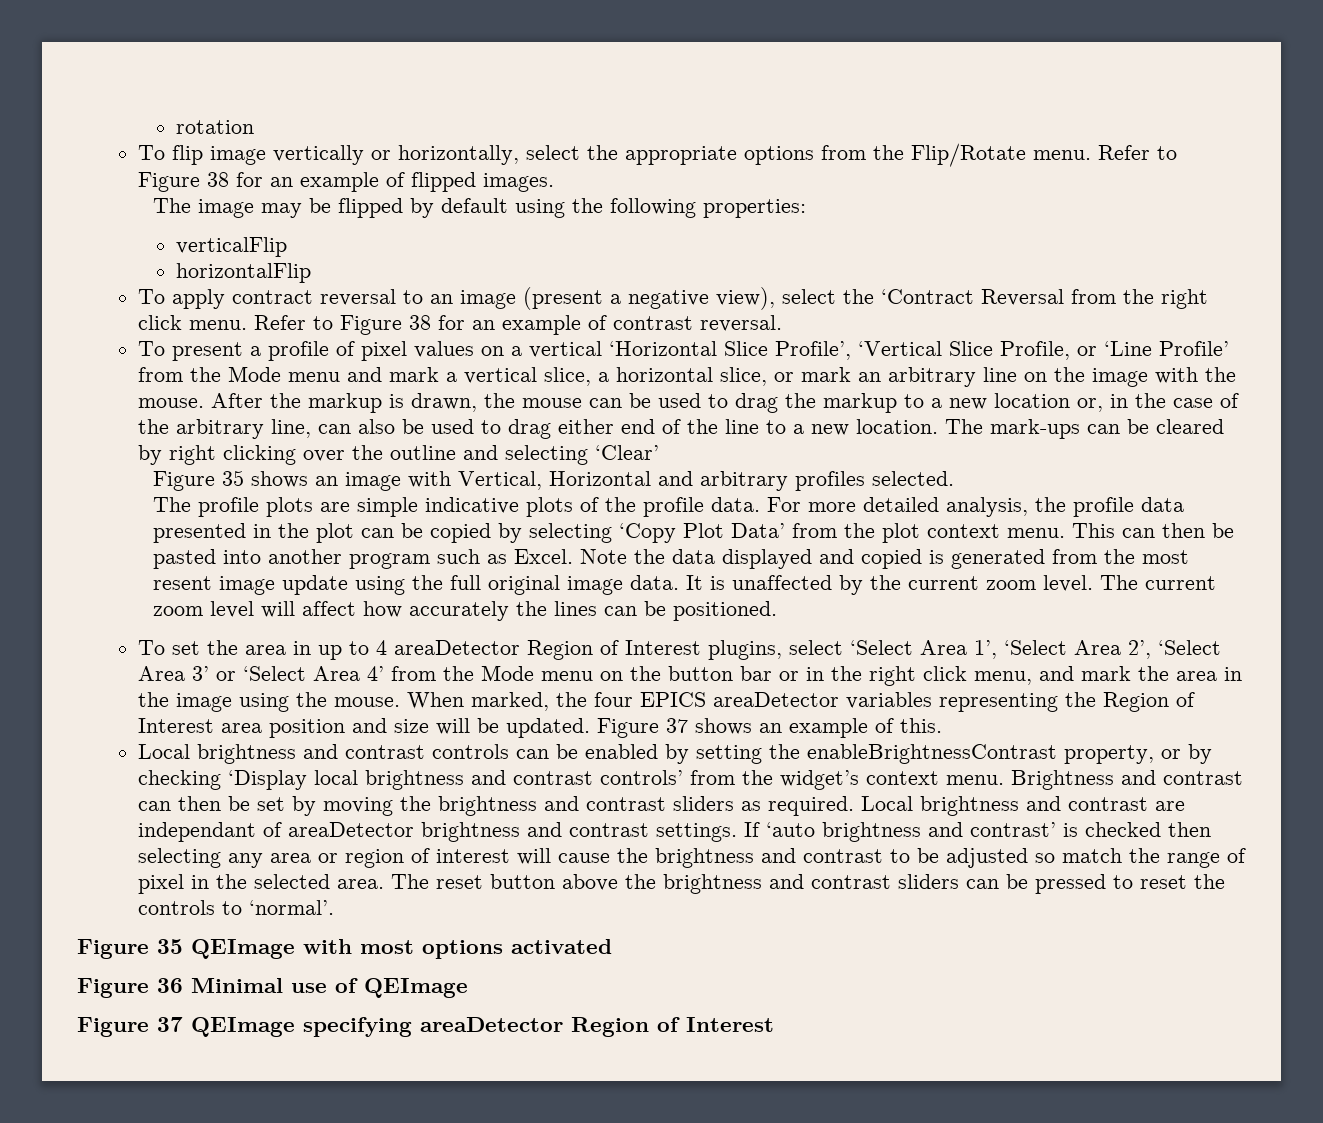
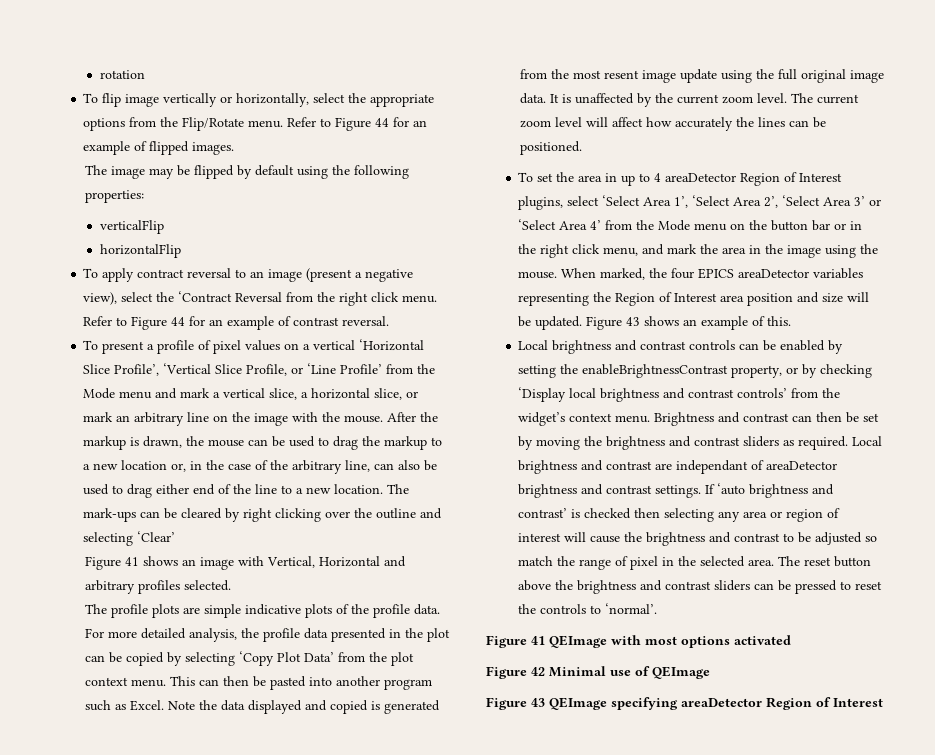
[207,172,230,187] 38 -> [375,118,390,127] 44
[409,315,432,330] 38 -> [171,317,186,326] 44
[221,470,244,486] 35 -> [124,557,139,566] 41
[666,718,689,733] 37 -> [626,317,641,326] 43
[157,939,183,954] 35 -> [531,636,545,645] 41
[157,978,183,993] 36 -> [531,667,545,676] 42
[157,1017,183,1032] 37 -> [531,698,545,707] 43

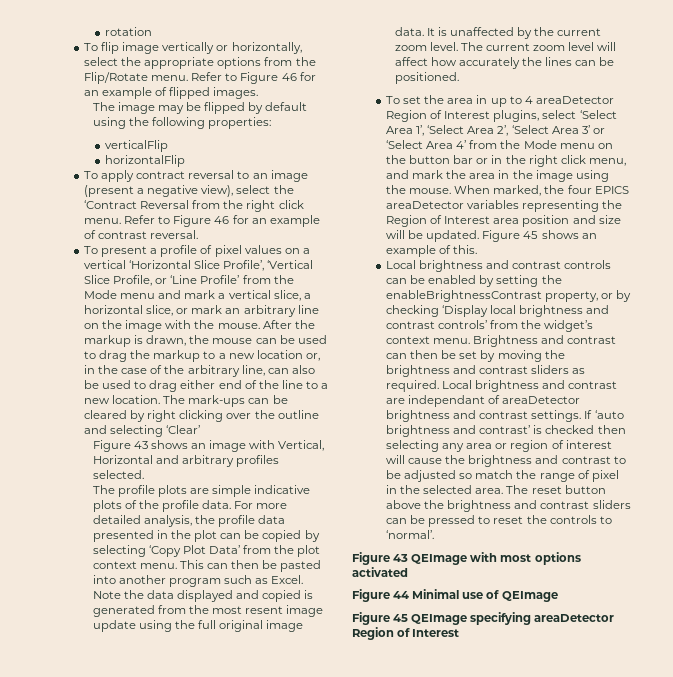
[375,118,390,127] 44 -> [281,73,297,81] 46
[171,317,186,326] 44 -> [214,216,230,224] 46
[124,557,139,566] 41 -> [133,441,148,449] 43
[626,317,641,326] 43 -> [523,231,539,239] 45
[531,636,545,645] 41 -> [393,554,409,562] 43
[531,667,545,676] 42 -> [393,591,410,599] 44
[531,698,545,707] 43 -> [393,614,409,622] 45

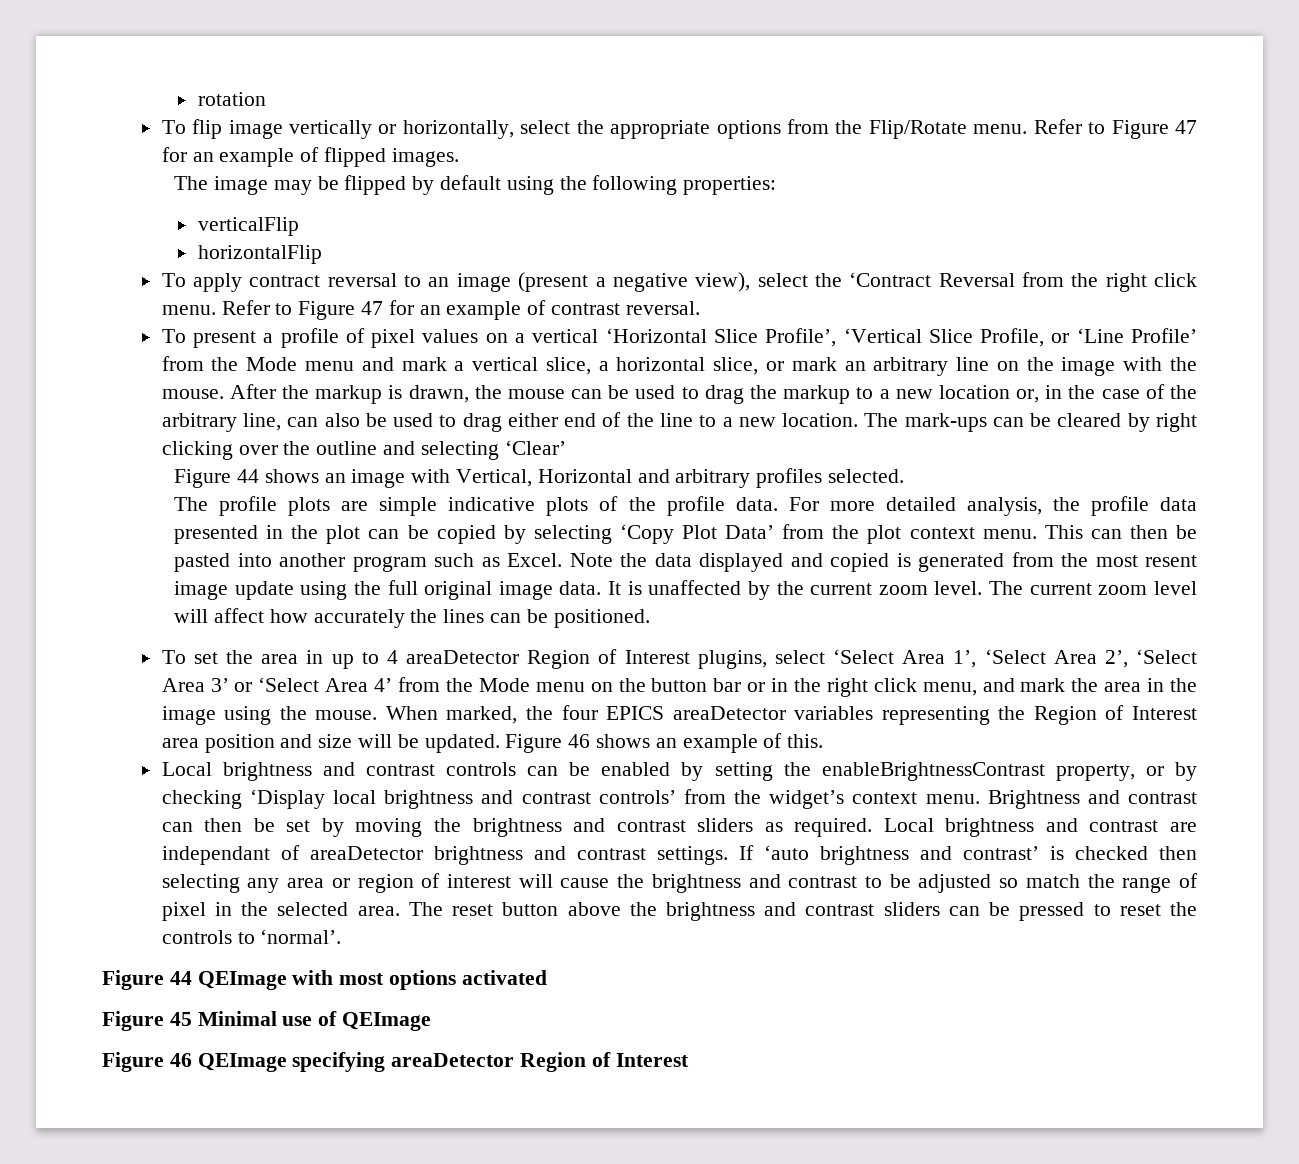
[281,73,297,81] 46 -> [1174,120,1197,134] 47
[214,216,230,224] 46 -> [360,301,383,315] 47
[133,441,148,449] 43 -> [236,469,259,483] 44
[523,231,539,239] 45 -> [568,734,591,748] 46
[393,554,409,562] 43 -> [169,971,192,985] 44
[393,591,410,599] 44 -> [169,1012,192,1026] 45
[393,614,409,622] 45 -> [169,1053,192,1067] 46

